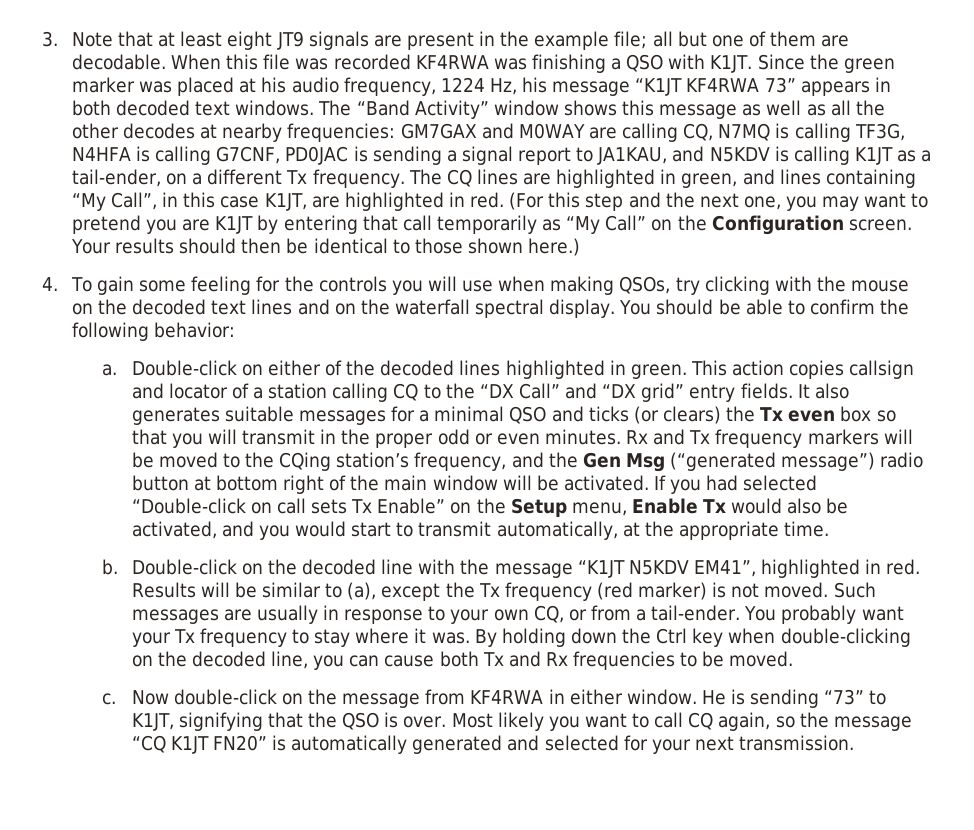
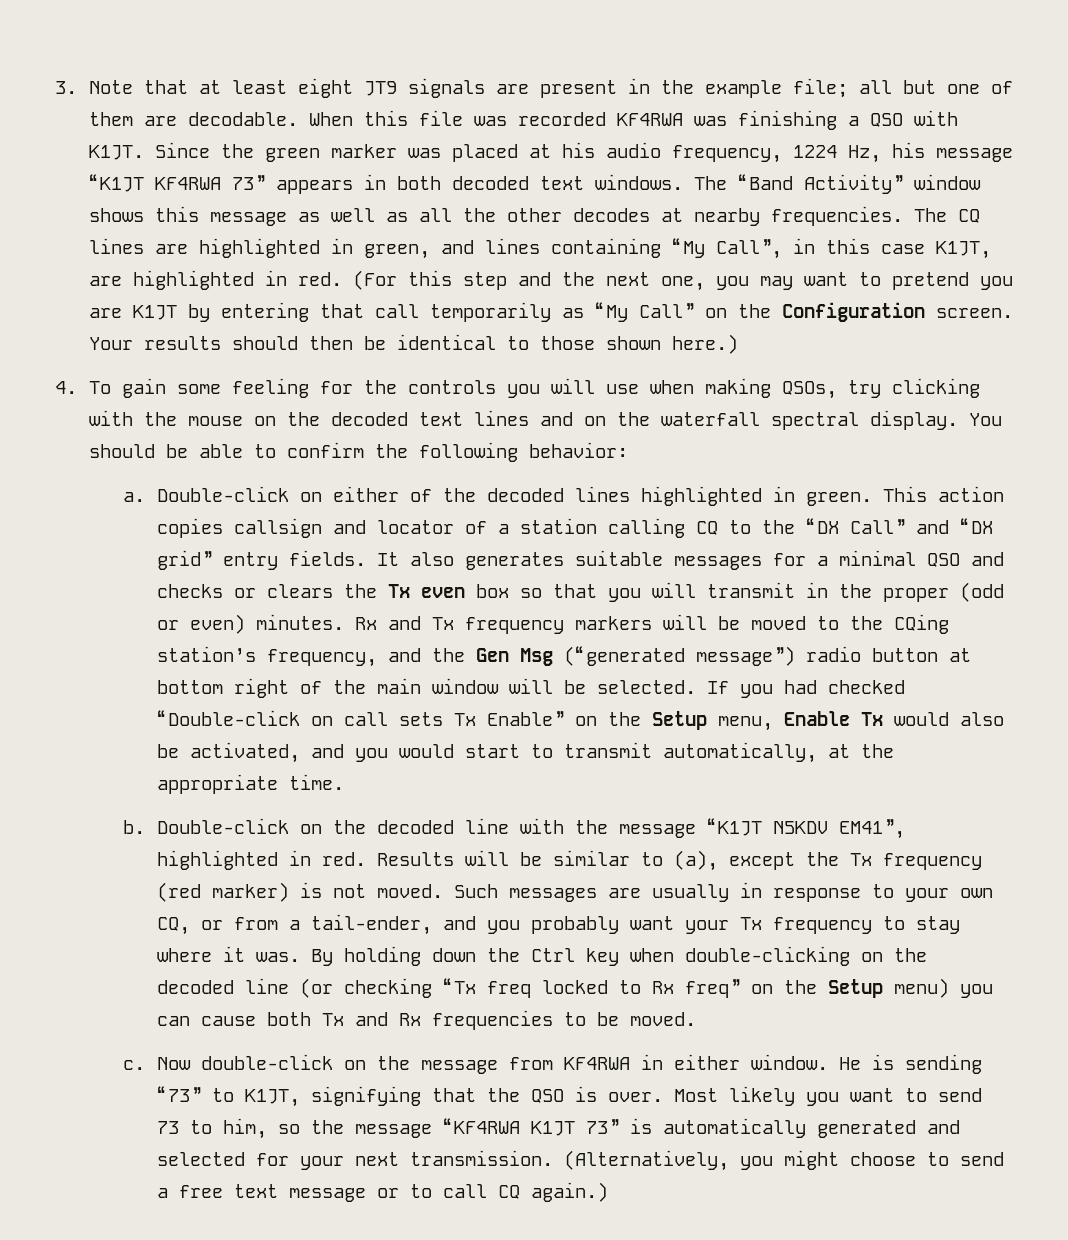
[287,123,905,142] [71,146,932,165] [71,169,405,188] frequencies: GM7GAX and M0WAY are calling CQ, N7MQ is calling TF3G, N4HFA is calling G7CNF, PD0JAC is sending a signal report to JA1KAU, and N5KDV is calling K1JT as a tail-ender, on a different Tx frequency. -> [770,206,903,226] frequencies.
[588,406,721,424] ticks (or clears) -> [156,584,333,598] checks or clears
[437,429,540,445] odd or even -> [959,582,1004,602] [156,614,245,634] (odd or even)
[563,475,649,491] activated. -> [596,680,696,694] selected.
[743,475,818,491] selected -> [827,680,905,694] checked
[651,605,777,621] tail-ender. You -> [310,914,520,935] tail-ender, and you
[271,651,309,669] line, -> [244,978,949,998] line (or checking “Tx freq locked to Rx freq” on the Setup menu)
[654,712,912,731] [131,735,267,754] call CQ again, so the message “CQ K1JT FN20” -> [937,1088,982,1102] [156,1118,619,1139] send 73 to him, so the message “KF4RWA K1JT 73”
(855, 743) none -> [563,1150,1004,1171] [156,1182,608,1202] (Alternatively, you might choose to send a free text message or to call CQ again.)

